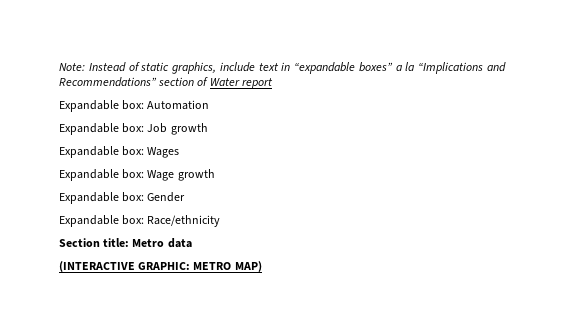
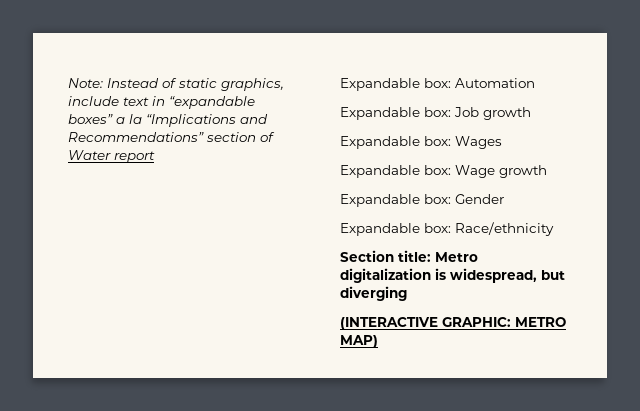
[167,238,192,248] data -> [340,268,565,283] [340,286,407,301] digitalization is widespread, but diverging

